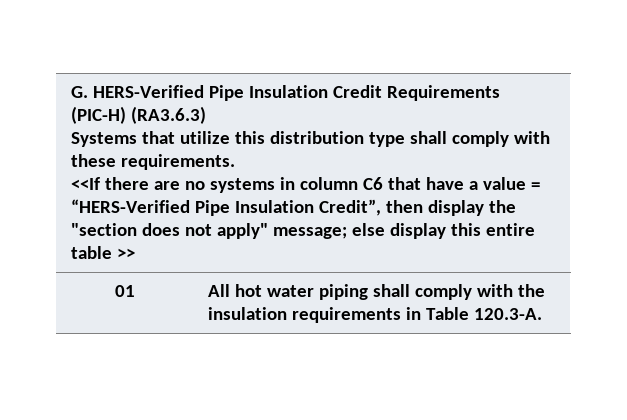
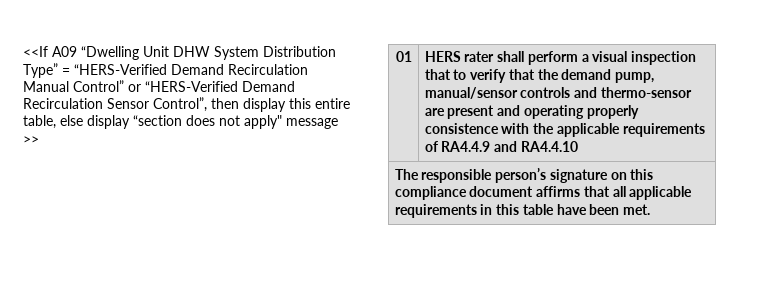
[70,85,500,101] [70,106,206,124] [70,131,550,147] [70,154,235,170] [70,177,540,193] [70,199,516,216] [70,223,535,239] [70,246,135,259] [115,285,135,297] [207,284,545,300] [207,307,542,323] G. HERS-Verified Pipe Insulation Credit Requirements (PIC-H) (RA3.6.3) // Systems that utilize this distribution type shall comply with these requirements. // <<If there are no systems in column C6 that have a value = “HERS-Verified Pipe Insulation Credit”, then display the "section does not apply" message; else display this entire table >> // 01 | All hot water piping shall comply with the insulation requirements in Table 120.3-A. -> [23,46,336,60] [23,63,308,78] [23,80,295,92] [23,97,350,112] [23,115,338,129] [23,136,39,144] [395,51,412,62] [424,51,697,65] [424,69,655,83] [424,87,692,99] [424,105,639,119] [424,123,705,137] [424,141,578,152] [394,167,654,183] [394,186,693,200] [394,204,651,218] <<If A09 “Dwelling Unit DHW System Distribution Type” = “HERS-Verified Demand Recirculation Manual Control” or “HERS-Verified Demand Recirculation Sensor Control”, then display this entire table, else display “section does not apply" message >> // 01 | HERS rater shall perform a visual inspection that to verify that the demand pump, manual/sensor controls and thermo-sensor are present and operating properly consistence with the applicable requirements of RA4.4.9 and RA4.4.10 // The responsible person’s signature on this compliance document affirms that all applicable requirements in this table have been met.

